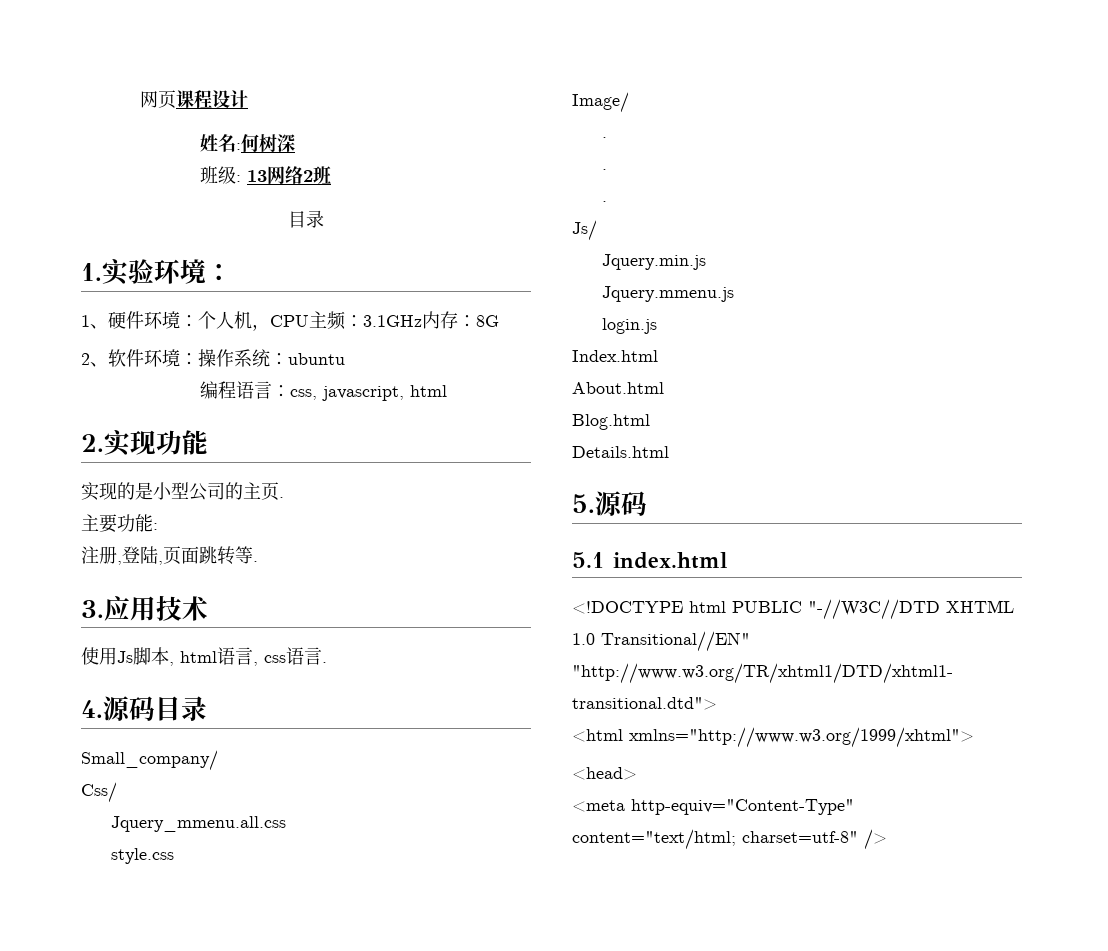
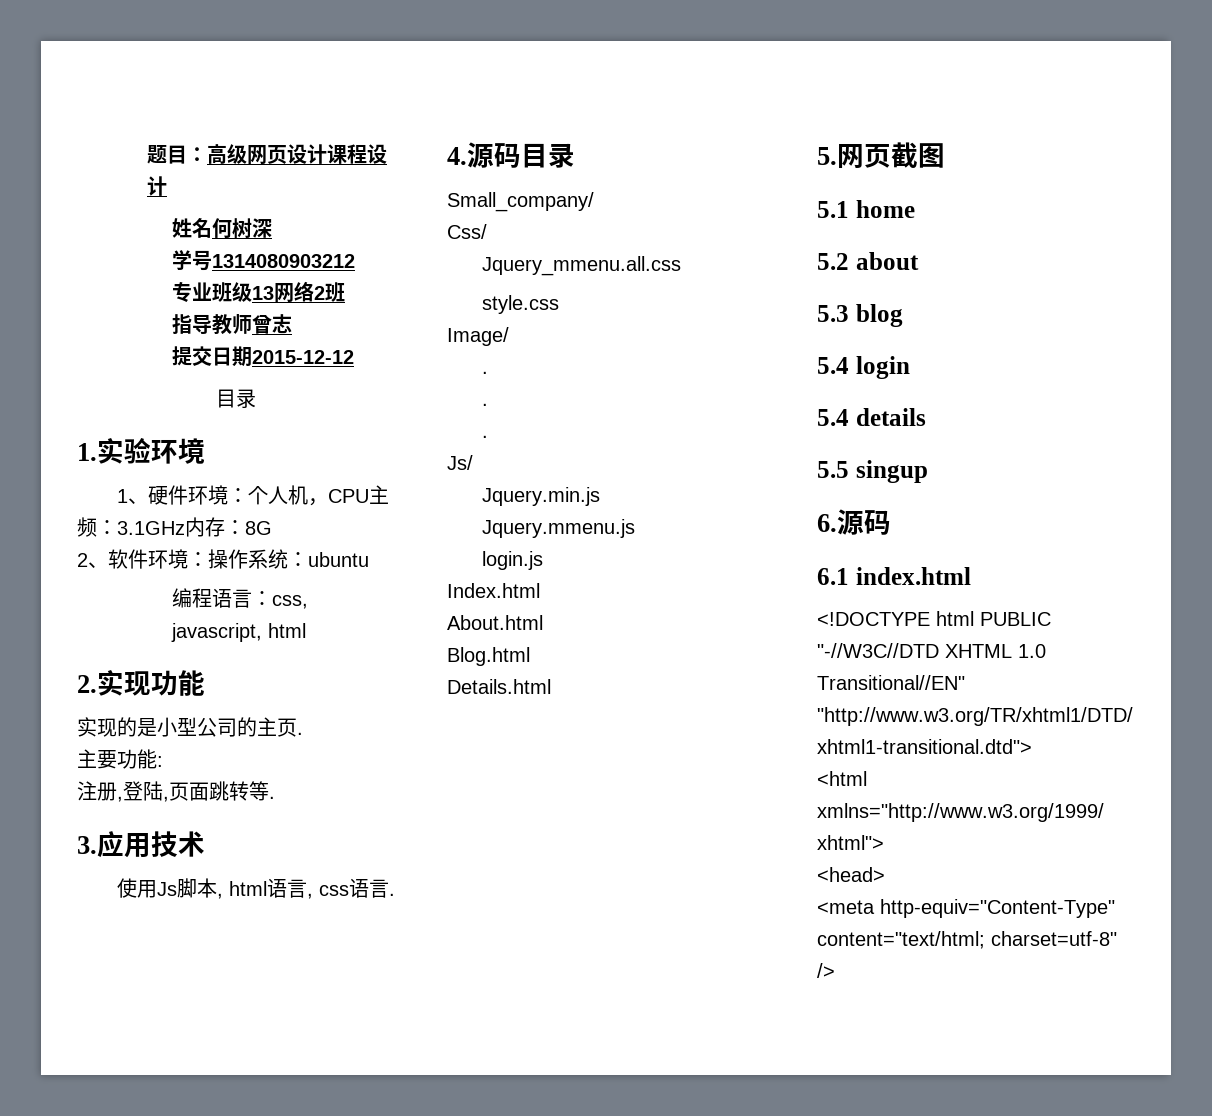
[140,90,177,109] 网页 -> [146,144,327,165] 题目：高级网页设计
[235,143,241,150] : -> (213, 228) none
[199,166,241,184] 班级: -> [172,250,356,271] [172,282,253,303] 学号1314080903212 // 专业班级
(331, 175) none -> [172,314,293,335] [172,346,355,367] // 指导教师曾志 // 提交日期2015-12-12
[206,264,232,281] ： -> (205, 451) none
(595, 503) none -> [837,142,945,169] [817,200,915,218] [817,252,919,270] [817,304,903,327] [817,356,910,379] [817,408,926,426] [817,460,928,483] [817,514,837,532] 网页截图 // 5.1 home // 5.2 about // 5.3 blog // 5.4 login // 5.4 details // 5.5 singup // 6.
[572,552,604,568] 5.1 -> [817,568,849,585] 6.1

